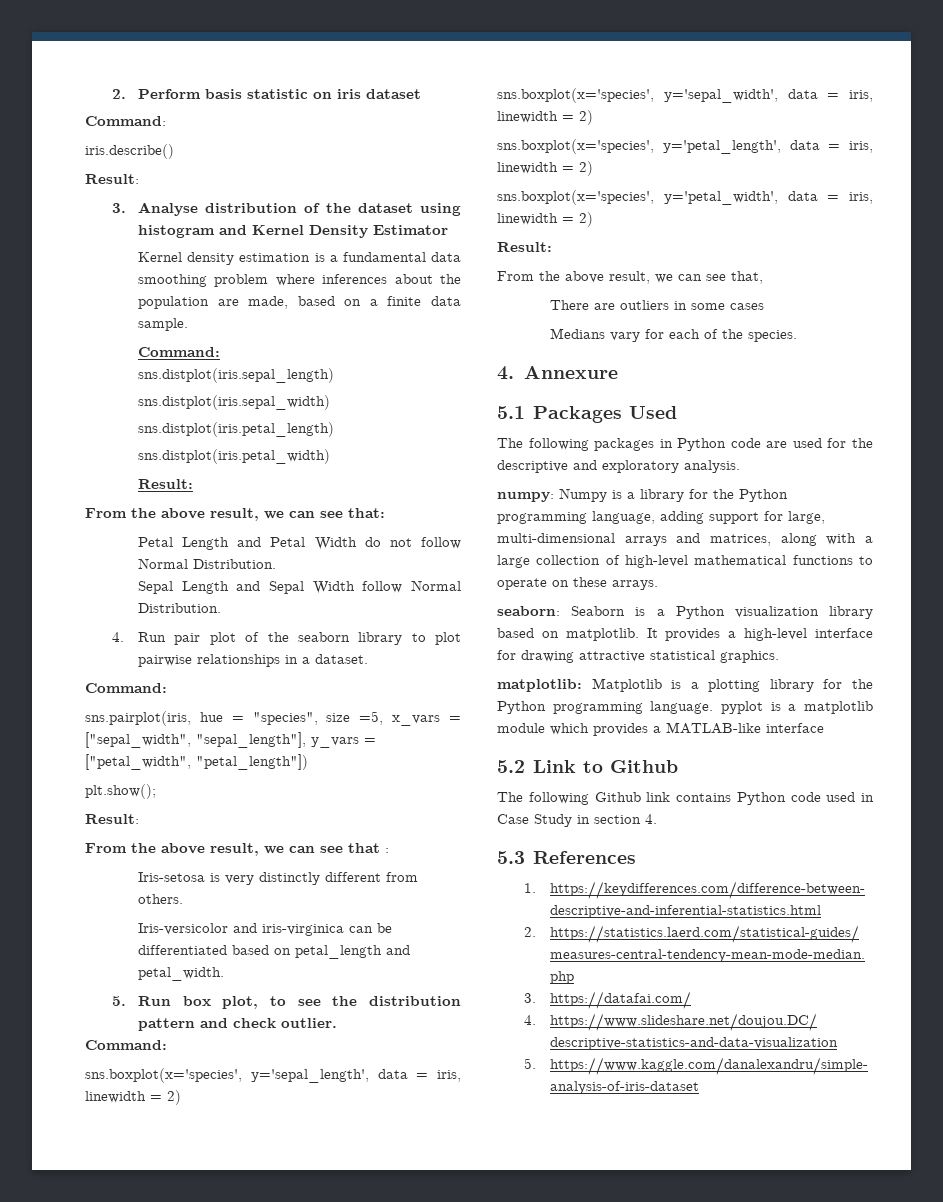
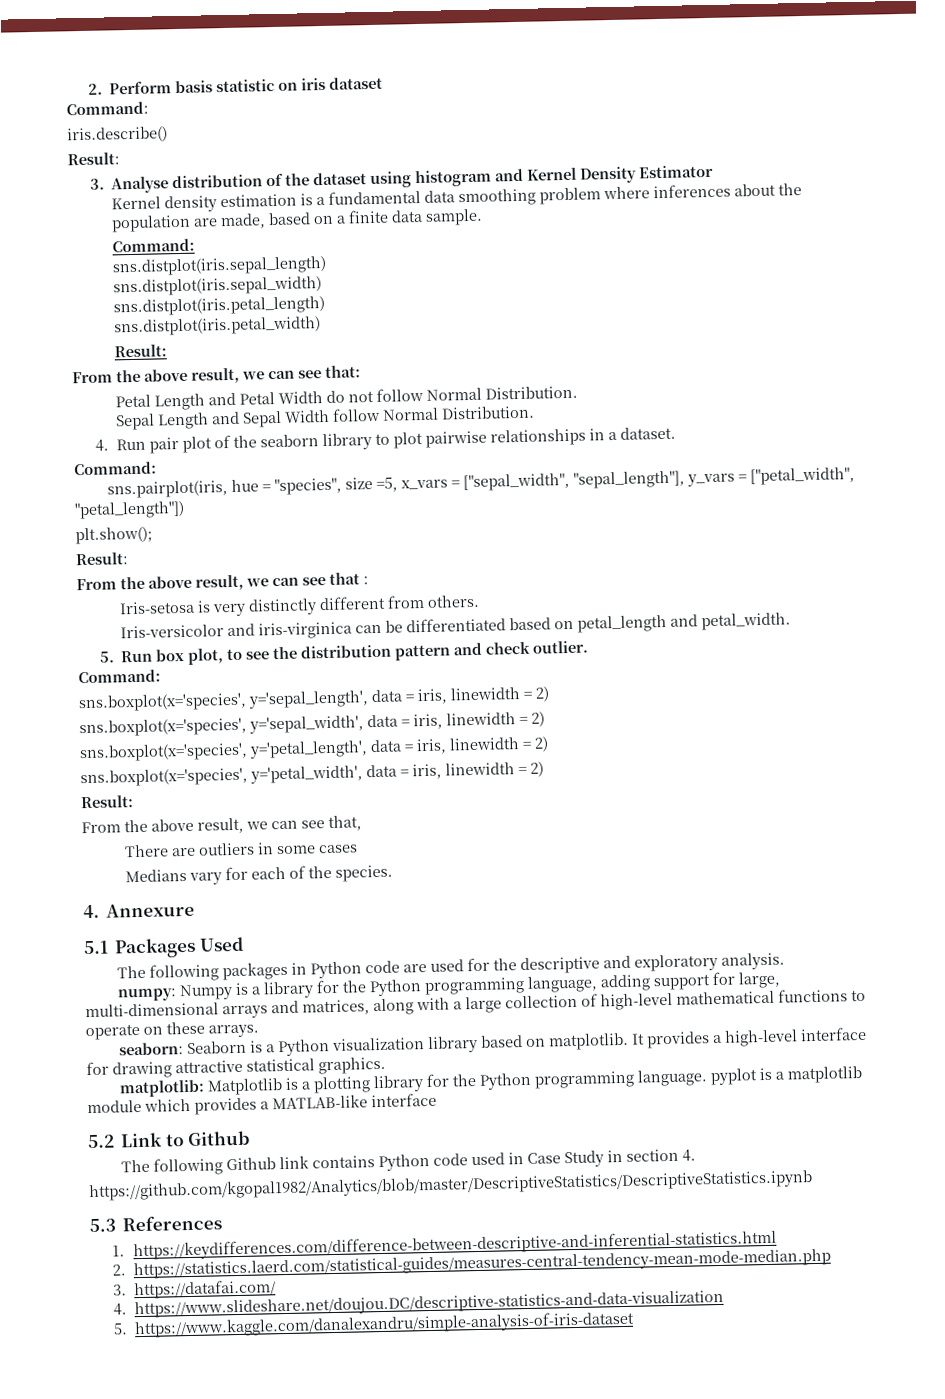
(657, 819) none -> [88,1169,813,1202] // https://github.com/kgopal1982/Analytics/blob/master/DescriptiveStatistics/DescriptiveStatistics.ipynb

